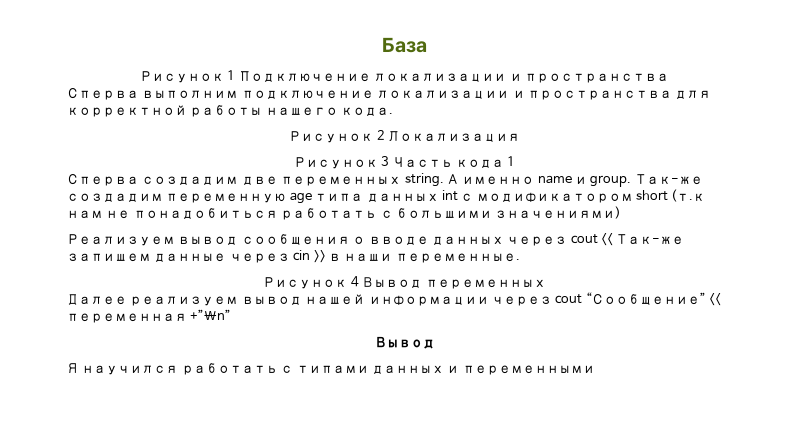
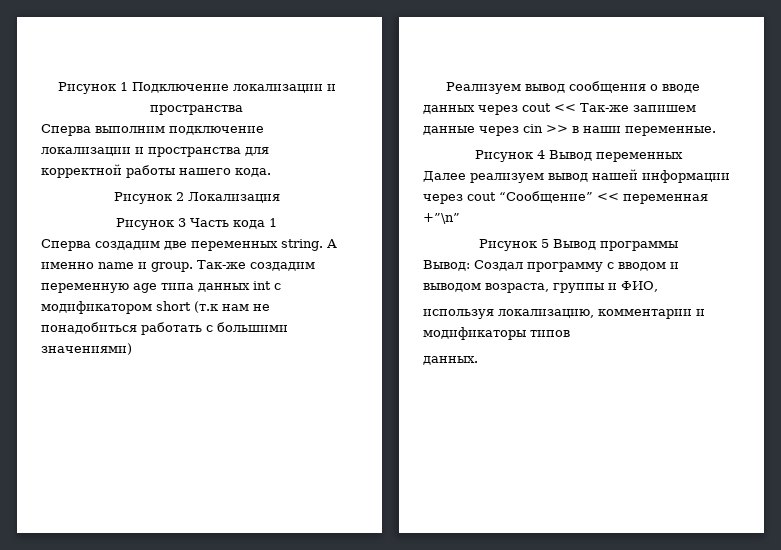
[382,37,427,53] База // -> (57, 88) none
[374,336,435,349] [67,363,595,375] Вывод // Я научился работать с типами данных и переменными -> [479,239,678,251] [423,260,679,272] [423,281,658,293] [423,309,705,319] [423,327,570,340] [423,356,478,365] Рисунок 5 Вывод программы // Вывод: Создал программу с вводом и выводом возраста, группы и ФИО, // используя локализацию, комментарии и модификаторы типов // данных.

